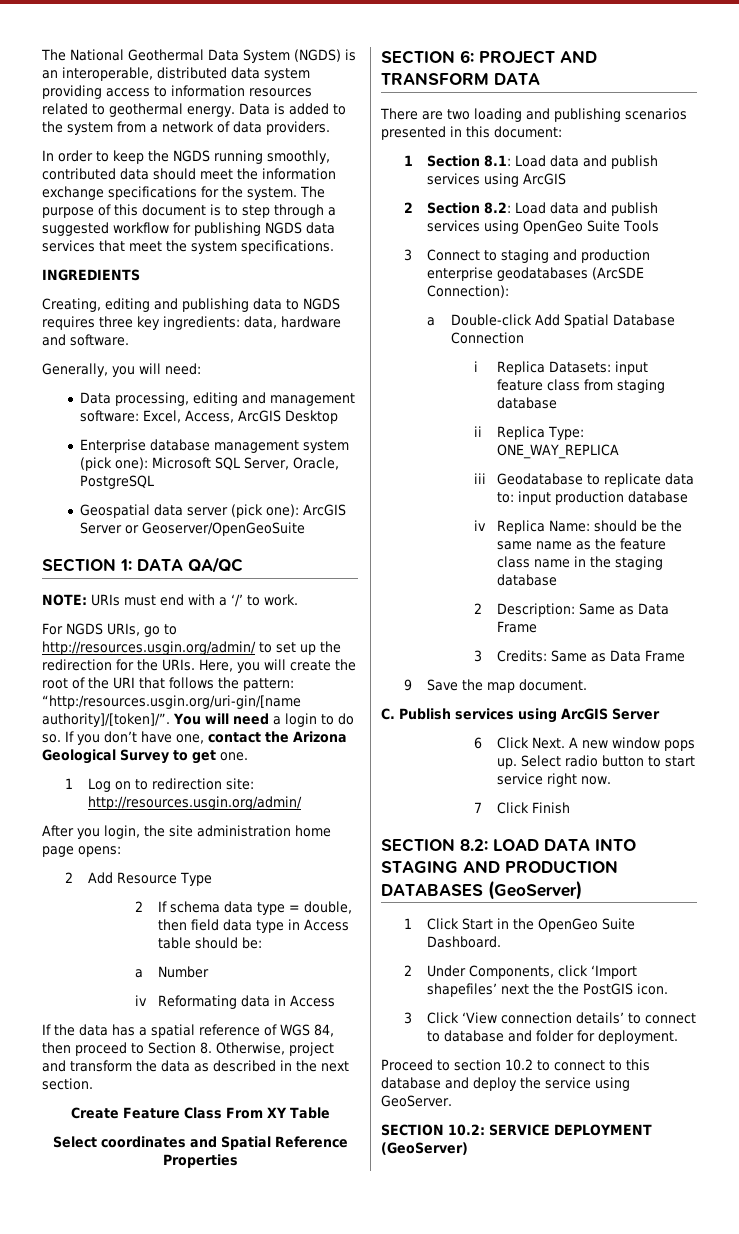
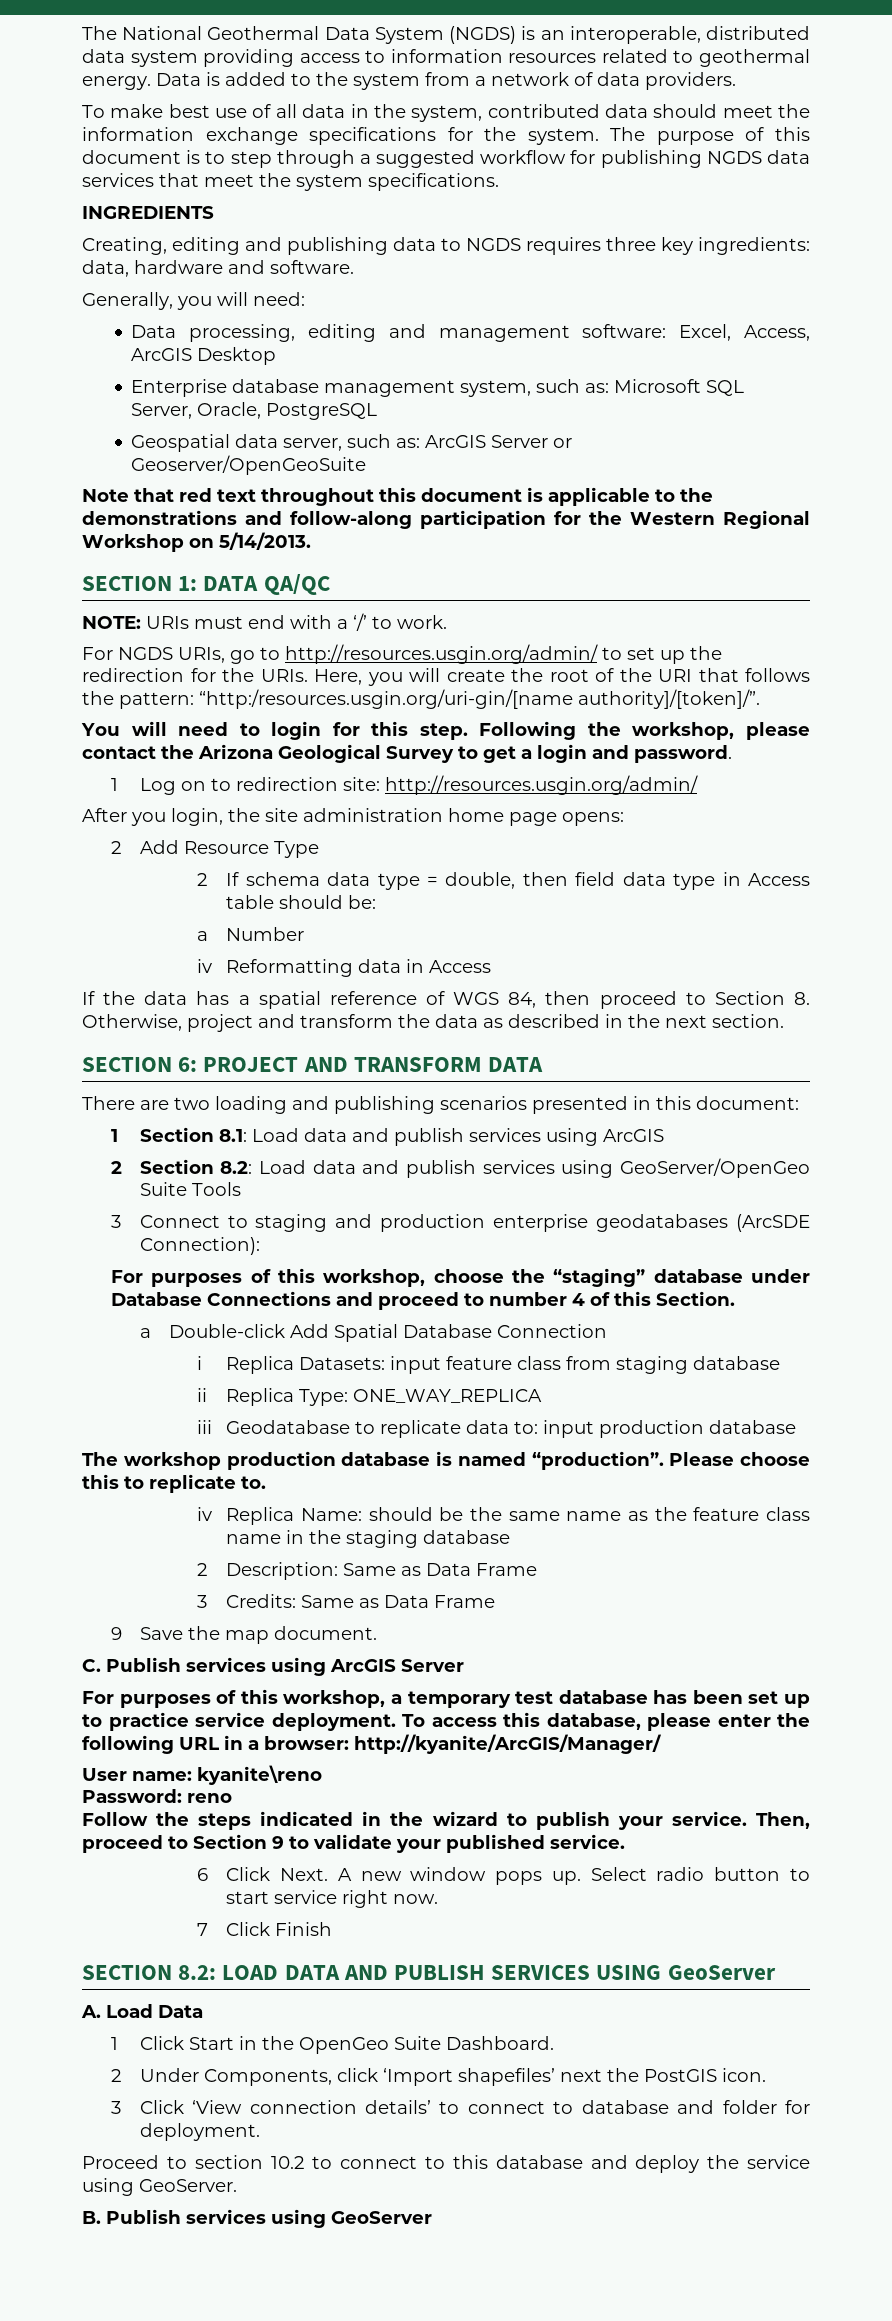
[42,150,330,164] In order to keep the NGDS running smoothly, -> [82,104,483,122] To make best use of all data in the system,
[303,440,350,453] [80,457,149,471] system (pick one): -> [460,379,610,397] system, such as:
[187,504,300,518] server (pick one): -> [283,434,421,451] server, such as:
(306, 529) none -> [82,487,713,506] [82,510,810,529] [82,532,311,552] // Note that red text throughout this document is applicable to the demonstrations and follow-along participation for the Western Regional Workshop on 5/14/2013.
(170, 720) none -> (760, 699) //
[272,713,354,727] [42,731,204,745] a login to do so. If you don’t have one, -> [239,721,810,740] to login for this step. Following the workshop, please
[220,752,248,761] one. -> [521,744,732,763] a login and password.
[157,995,237,1009] Reformating -> [226,959,354,977] Reformatting
[70,1107,330,1119] [52,1136,348,1150] [162,1154,238,1168] // Create Feature Class From XY Table // Select coordinates and Spatial Reference Properties -> (784, 1021) none
[523,220,584,234] OpenGeo -> [620,1158,811,1178] GeoServer/OpenGeo
(510, 291) none -> [110,1268,810,1287] [110,1291,735,1310] // For purposes of this workshop, choose the “staging” database under Database Connections and proceed to number 4 of this Section.
(688, 497) none -> [82,1451,810,1470] [82,1474,266,1493] // The workshop production database is named “production”. Please choose this to replicate to.
(660, 714) none -> [82,1689,811,1708] [82,1712,810,1731] [82,1734,662,1754] [82,1765,322,1785] [82,1789,232,1803] [82,1811,810,1830] [82,1834,625,1853] // For purposes of this workshop, a temporary test database has been set up to practice service deployment. To access this database, please enter the following URL in a browser: http://kyanite/ArcGIS/Manager/ // User name: kyanite\reno // Password: reno // Follow the steps indicated in the wizard to publish your service. Then, proceed to Section 9 to validate your published service.
[595,838,636,851] [381,860,618,874] [381,880,582,900] INTO STAGING AND PRODUCTION DATABASES (GeoServer) -> [343,1965,776,1980] [81,2004,203,2018] AND PUBLISH SERVICES USING GeoServer // A. Load Data
[558,983,580,995] the -> (639, 2075) none
[381,1124,652,1136] [381,1142,468,1155] SECTION 10.2: SERVICE DEPLOYMENT (GeoServer) -> [82,2209,432,2228] B. Publish services using GeoServer

